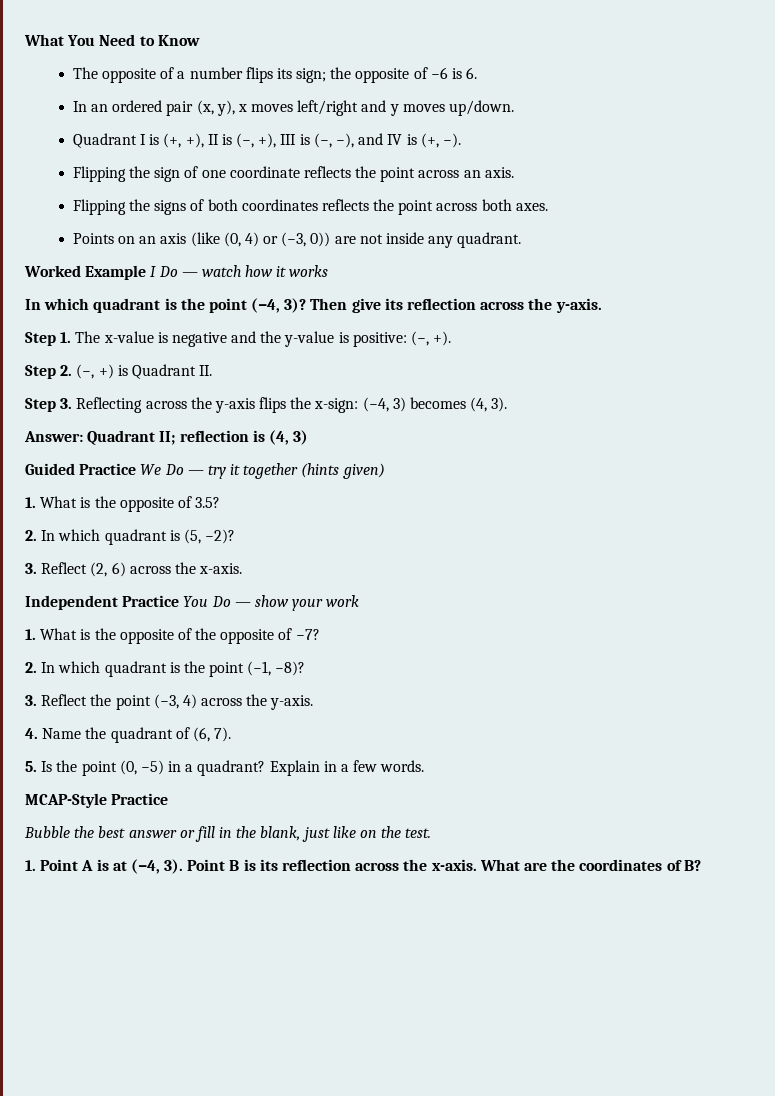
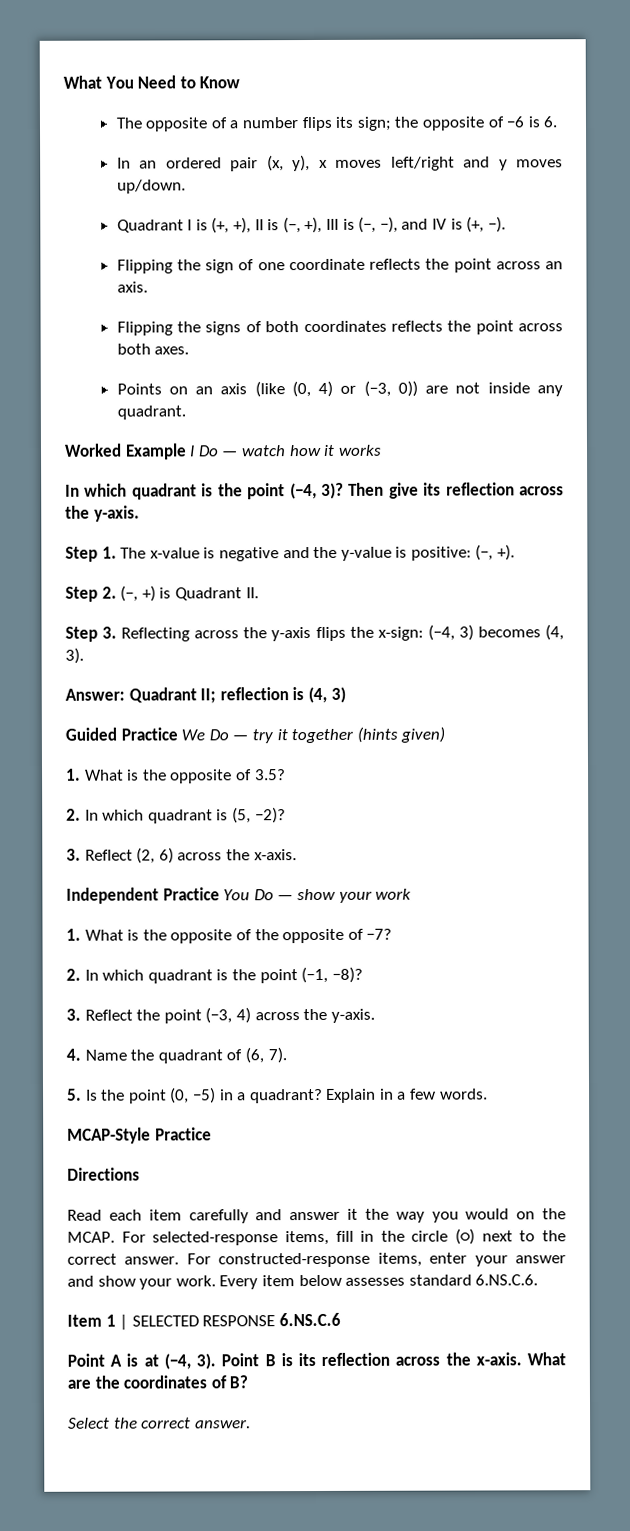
[24,826,432,842] [25,860,36,871] Bubble the best answer or fill in the blank, just like on the test. // 1. -> [67,1167,140,1181] [67,1208,566,1224] [67,1228,566,1246] [67,1252,566,1268] [67,1274,539,1290] [67,1312,341,1330] Directions // Read each item carefully and answer it the way you would on the MCAP. For selected-response items, fill in the circle (○) next to the correct answer. For constructed-response items, enter your answer and show your work. Every item below assesses standard 6.NS.C.6. // Item 1 | SELECTED RESPONSE 6.NS.C.6 //
(701, 865) none -> [68,1417,251,1429] // Select the correct answer.

